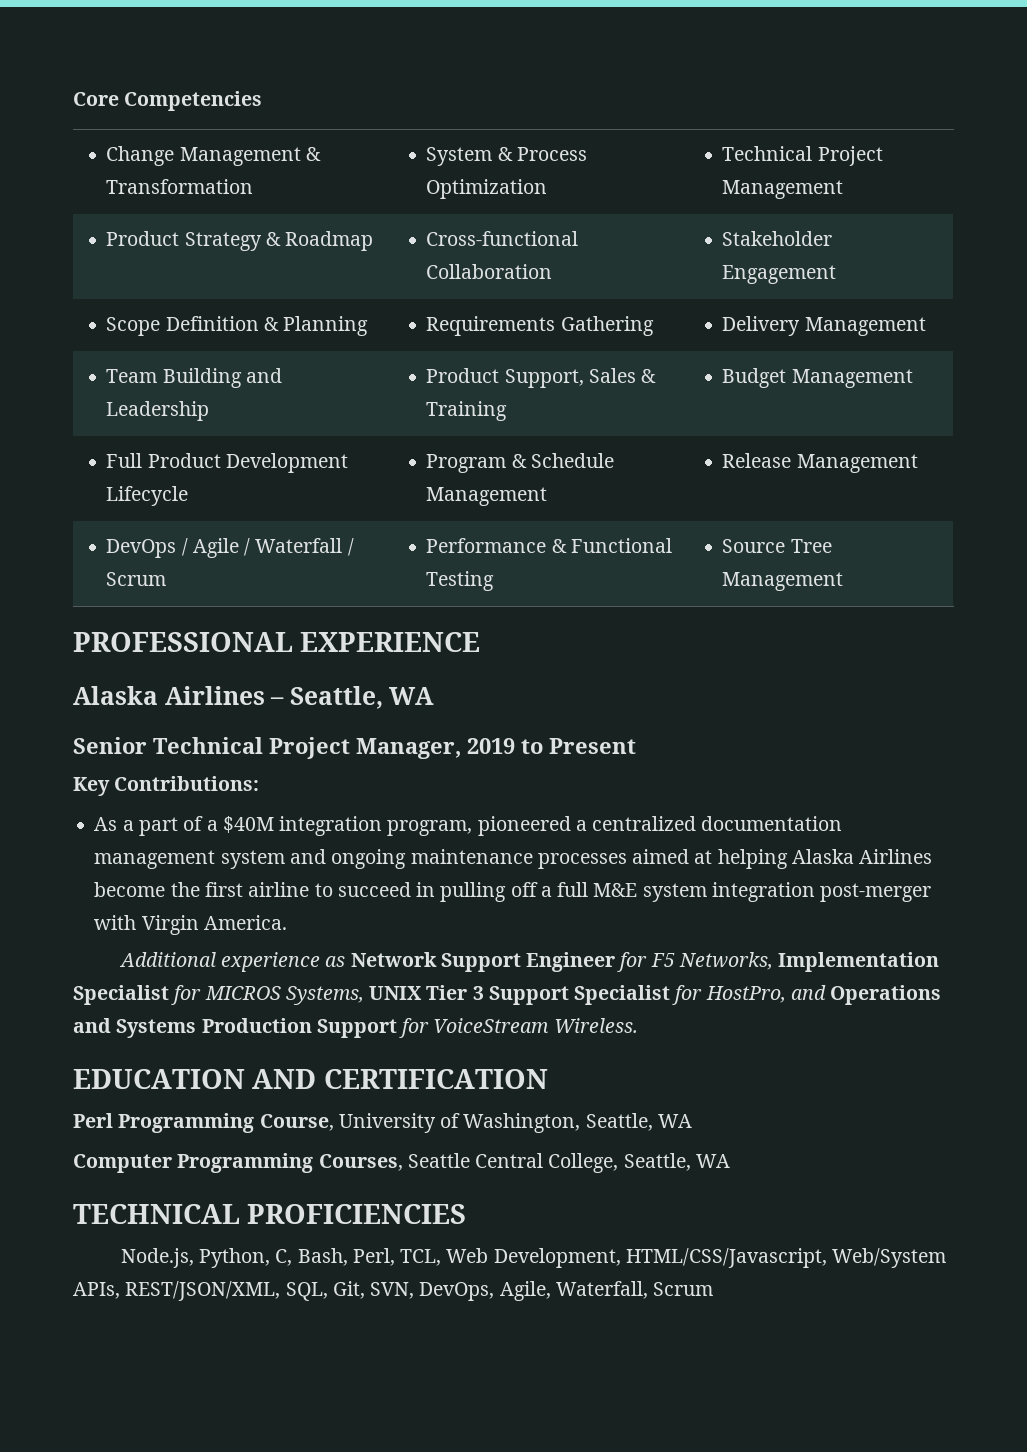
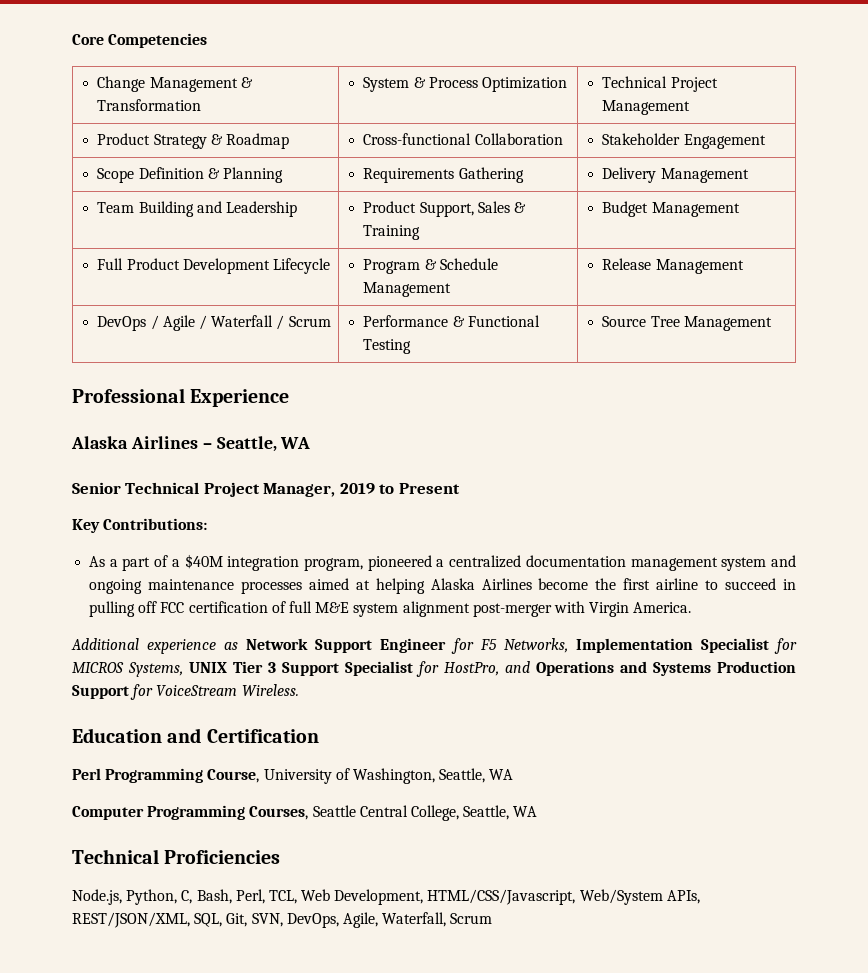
[73,632,481,652] PROFESSIONAL EXPERIENCE -> [72,388,290,407] Professional Experience
[540,886,552,897] a -> [160,601,286,613] FCC certification of
[711,882,815,902] integration -> [402,601,470,617] alignment
[73,1069,548,1089] EDUCATION AND CERTIFICATION -> [72,728,319,743] Education and Certification
[73,1204,467,1224] TECHNICAL PROFICIENCIES -> [72,849,281,864] Technical Proficiencies

